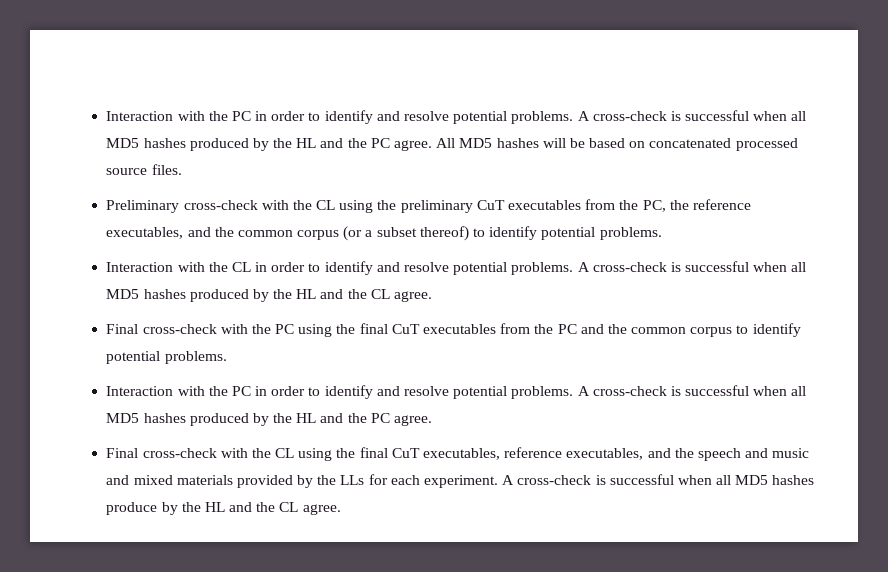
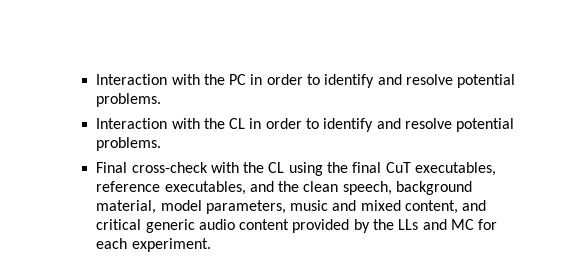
[577,110,807,121] [106,138,798,151] [106,164,182,175] [106,199,751,213] [106,226,662,241] A cross-check is successful when all MD5 hashes produced by the HL and the PC agree. All MD5 hashes will be based on concatenated processed source files. // Preliminary cross-check with the CL using the preliminary CuT executables from the PC, the reference executables, and the common corpus (or a subset thereof) to identify potential problems. -> (162, 100) none
[577,261,807,272] [106,289,433,302] [106,323,801,337] [106,351,227,364] [106,385,807,399] [106,413,433,426] A cross-check is successful when all MD5 hashes produced by the HL and the CL agree. // Final cross-check with the PC using the final CuT executables from the PC and the common corpus to identify potential problems. // Interaction with the PC in order to identify and resolve potential problems. A cross-check is successful when all MD5 hashes produced by the HL and the PC agree. -> (162, 144) none
[697,448,810,461] [106,475,233,485] speech and music and mixed materials -> [303,181,473,195] [96,200,487,214] [96,219,290,233] clean speech, background material, model parameters, music and mixed content, and critical generic audio content
(365, 480) none -> [422,219,475,230] and MC
[502,474,815,485] [106,502,341,515] A cross-check is successful when all MD5 hashes produce by the HL and the CL agree. -> (211, 245) none

